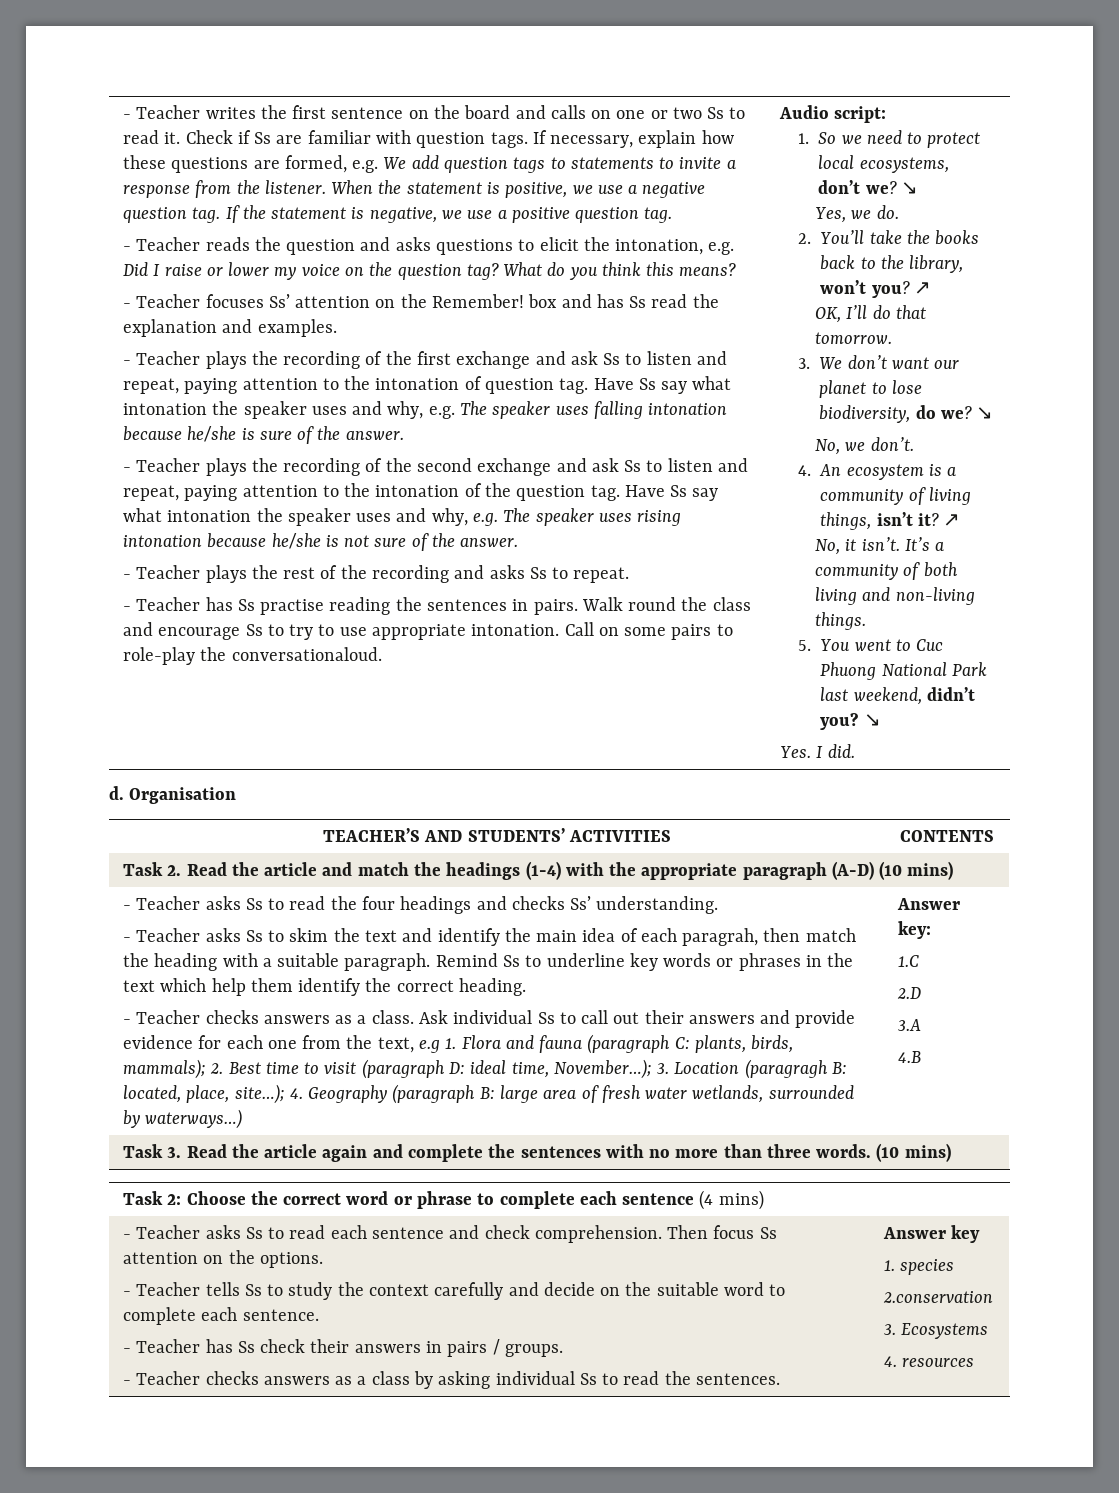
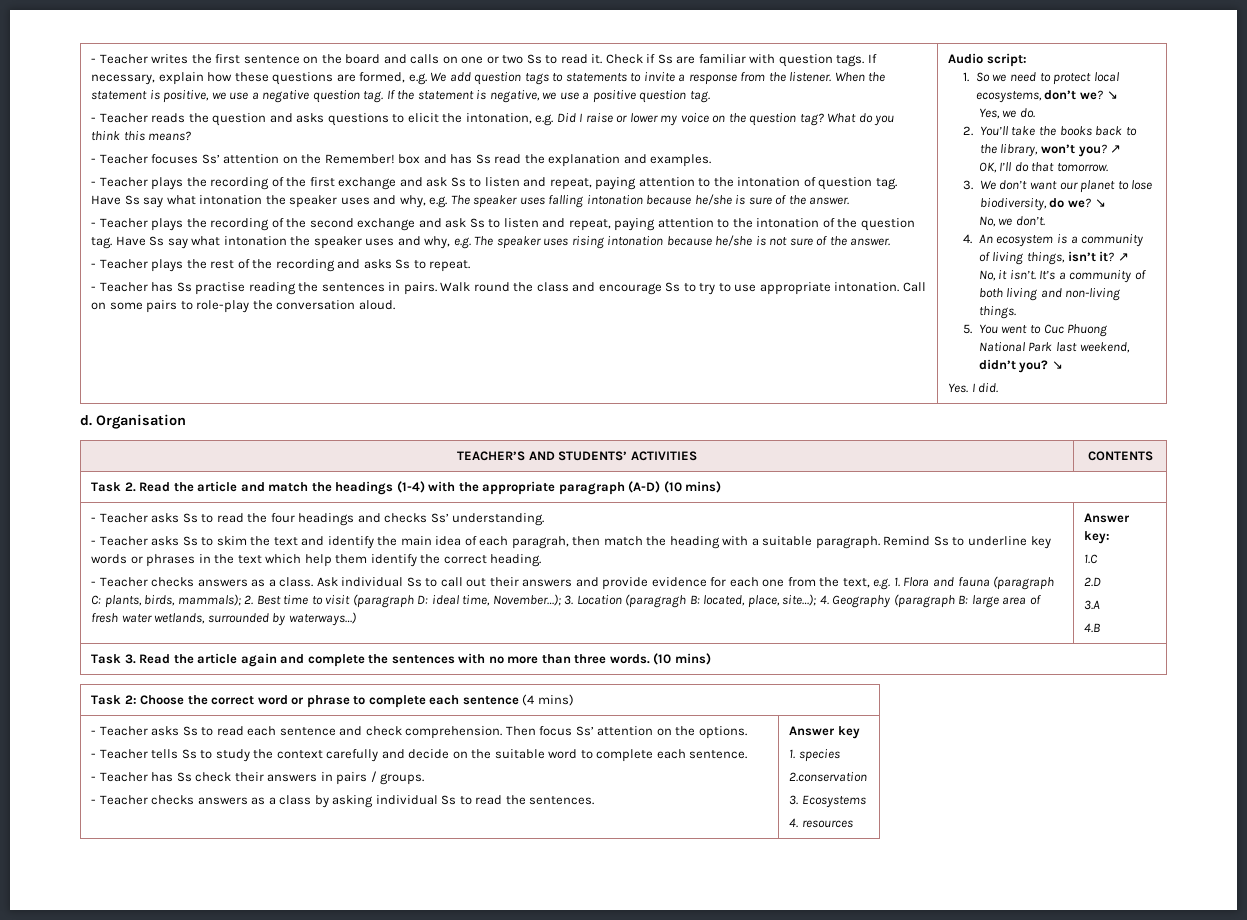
[231,647,382,661] conversationaloud. -> [276,300,395,310] conversation aloud.
[419,1039,441,1053] e.g -> [873,578,891,590] e.g.
[759,1227,777,1239] Ss -> [575,726,594,736] Ss’

